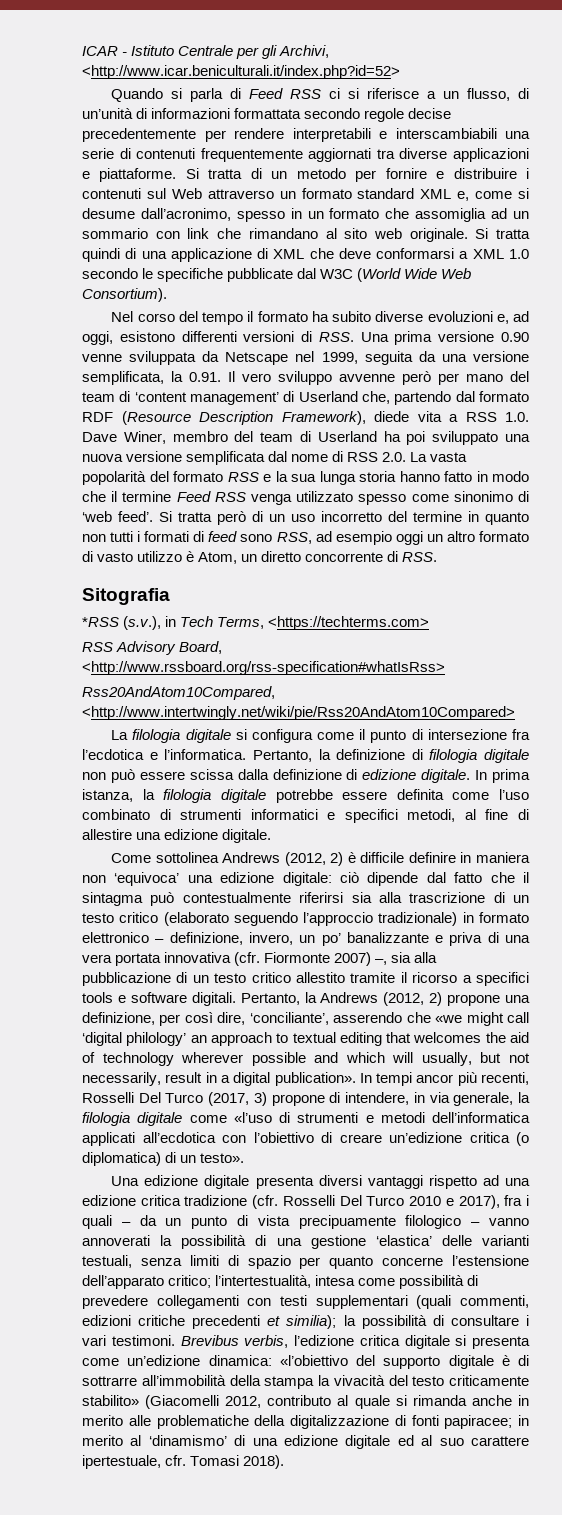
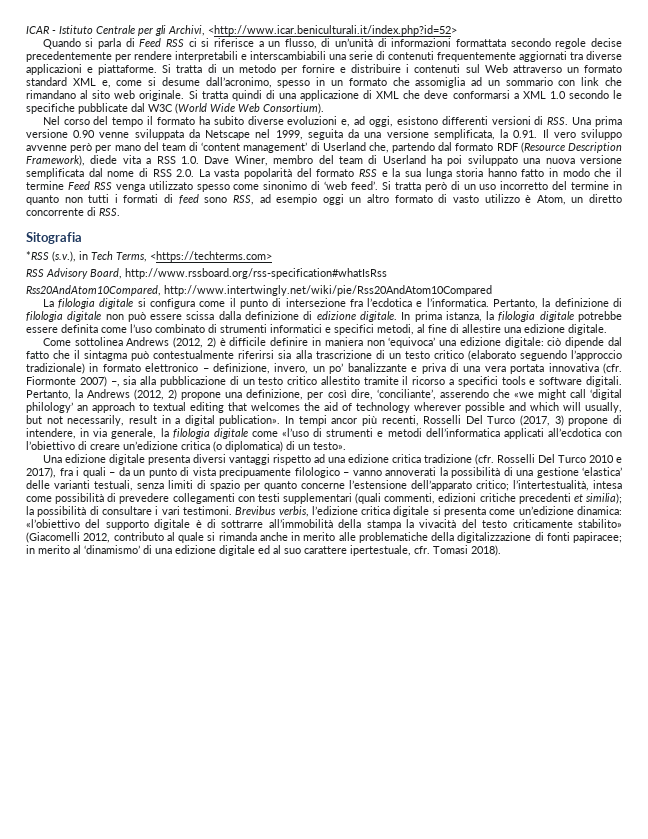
[82,661,445,675] <http://www.rssboard.org/rss-specification#whatIsRss> -> [125,268,387,279] http://www.rssboard.org/rss-specification#whatIsRss
[82,706,515,720] <http://www.intertwingly.net/wiki/pie/Rss20AndAtom10Compared> -> [164,285,492,296] http://www.intertwingly.net/wiki/pie/Rss20AndAtom10Compared

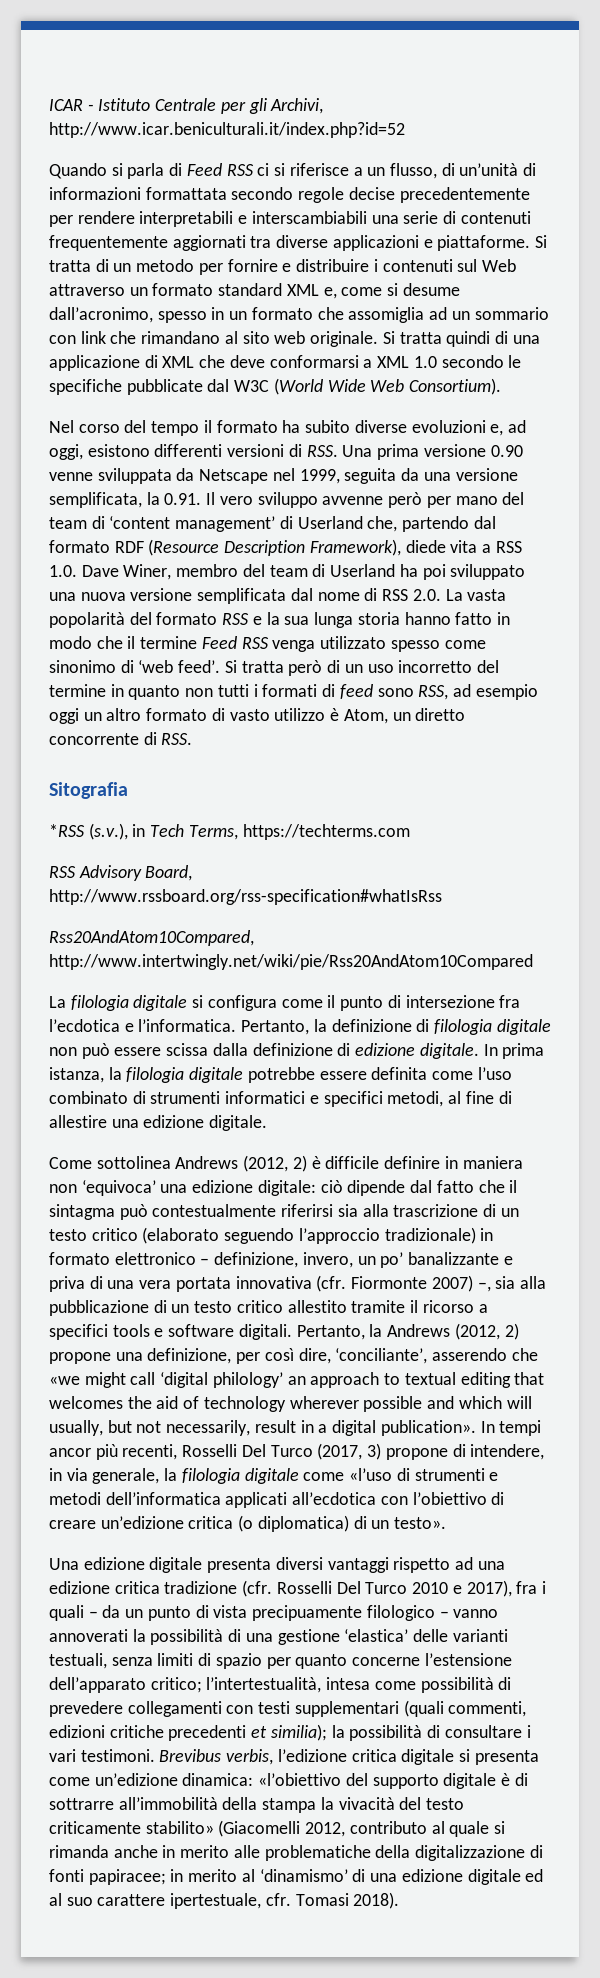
[208,25,457,36] <http://www.icar.beniculturali.it/index.php?id=52> -> [49,122,405,138] http://www.icar.beniculturali.it/index.php?id=52
[150,251,272,262] <https://techterms.com> -> [242,824,410,840] https://techterms.com

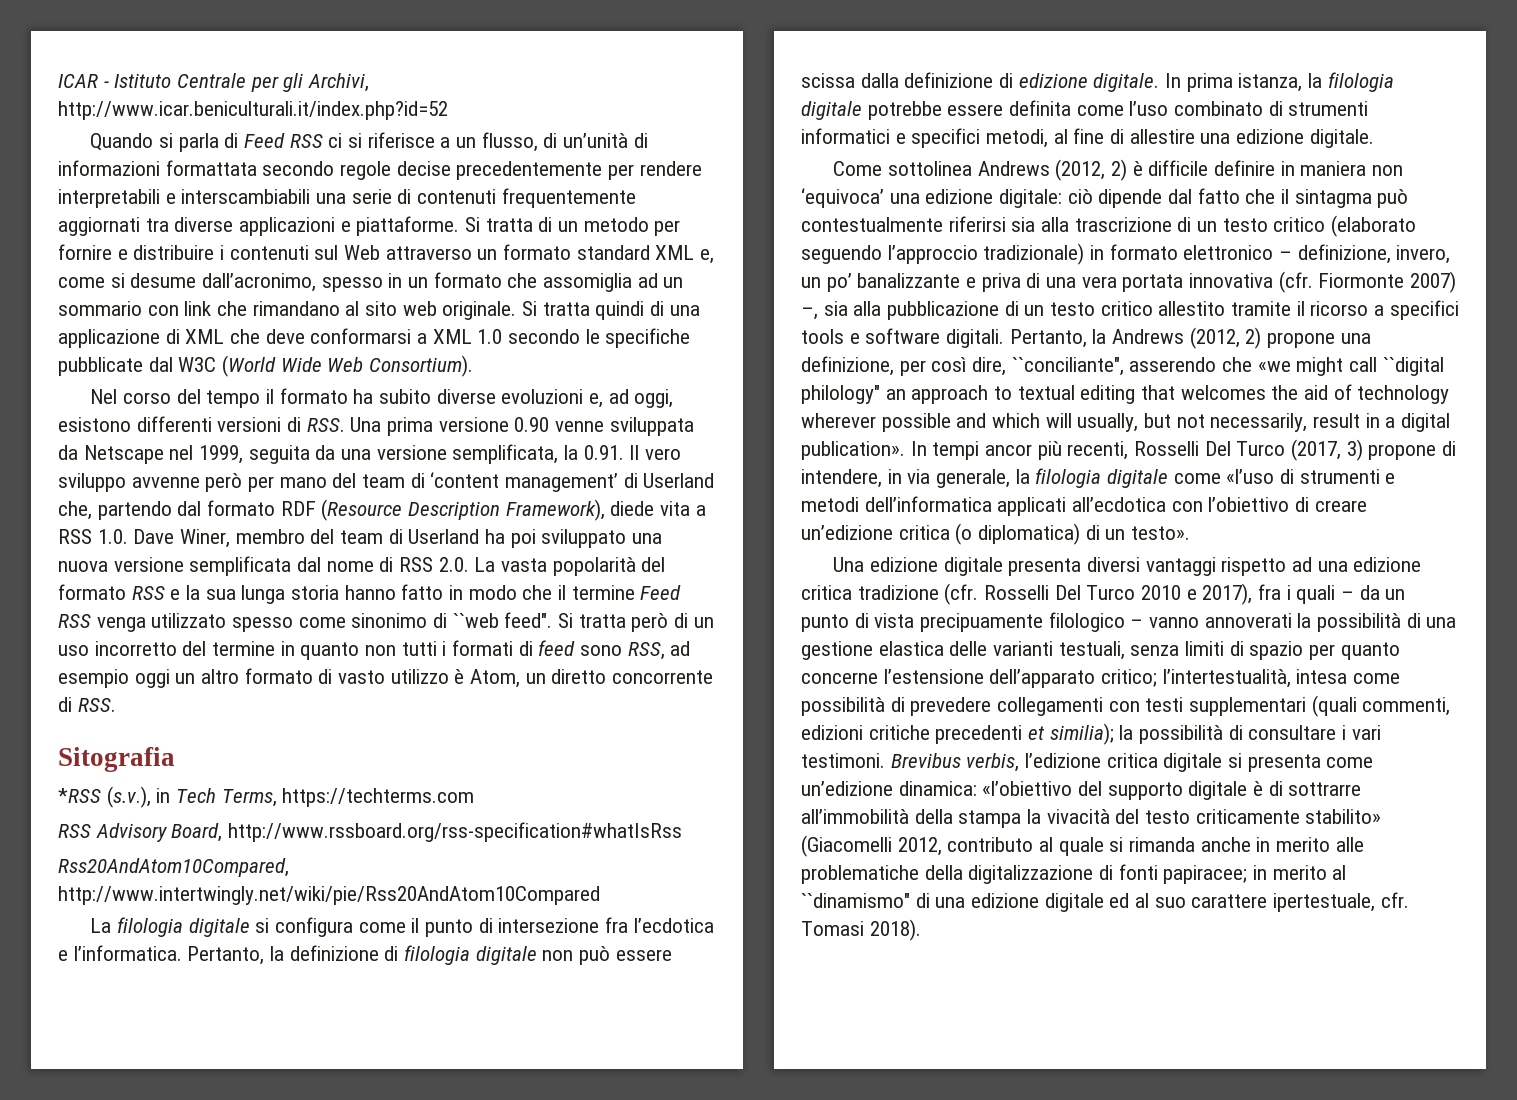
[138,660,221,673] ‘web feed’. -> [452,612,553,628] ``web feed".
[335,1348,428,1364] ‘conciliante’, -> [1011,357,1124,376] ``conciliante",
[160,1372,283,1388] ‘digital philology’ -> [1382,357,1444,376] [801,385,880,404] ``digital philology"
[344,1629,409,1642] ‘elastica’ -> [878,641,944,656] elastica
[259,1869,348,1882] ‘dinamismo’ -> [801,893,910,908] ``dinamismo"

